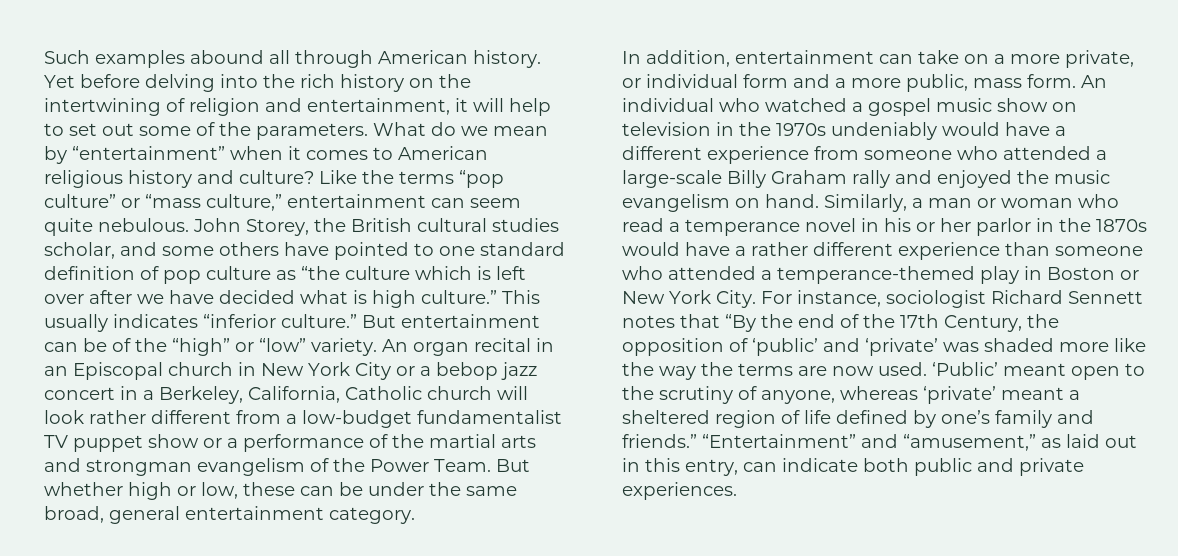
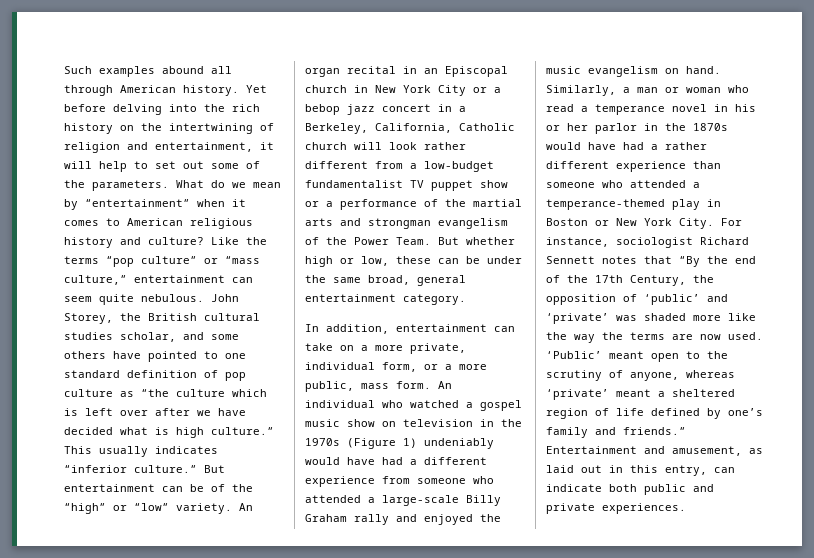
[622,74,830,88] or individual form and -> [305,362,438,372] individual form, or
(826, 129) none -> [347,438,417,449] (Figure 1)
(1050, 129) none -> [382,457,403,465] had
(730, 249) none -> [623,142,644,150] had
[702,434,1036,451] “Entertainment” and “amusement,” -> [546,446,742,456] Entertainment and amusement,

